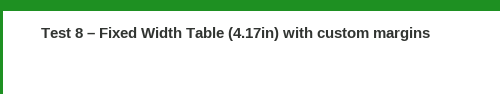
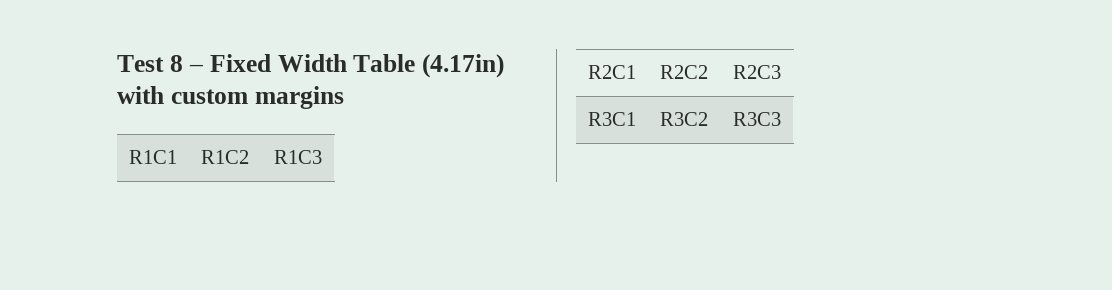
(431, 34) none -> [128,150,177,164] [200,150,249,164] [273,150,322,164] [587,65,636,79] [659,65,708,79] [732,65,781,79] [587,112,636,126] [659,112,708,126] [732,112,781,126] // R1C1 | R1C2 | R1C3 // R2C1 | R2C2 | R2C3 // R3C1 | R3C2 | R3C3

